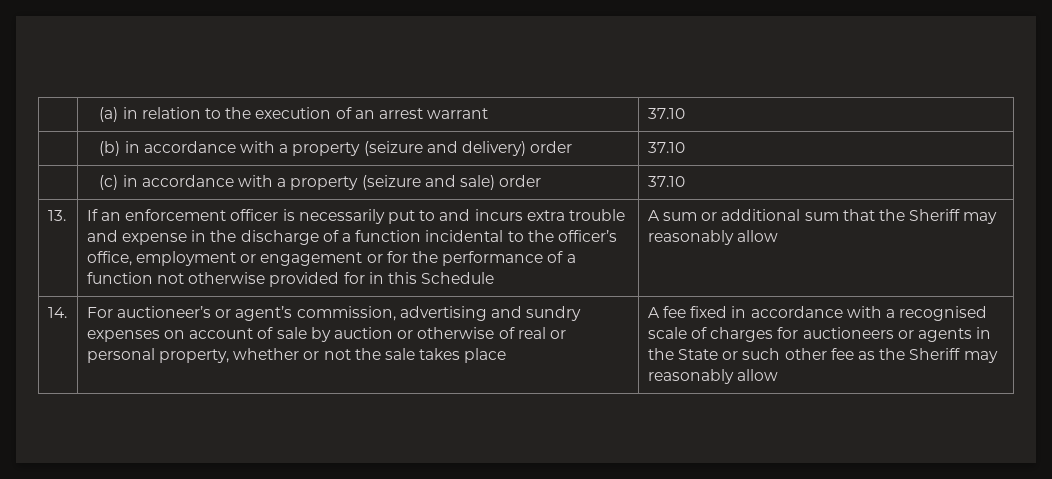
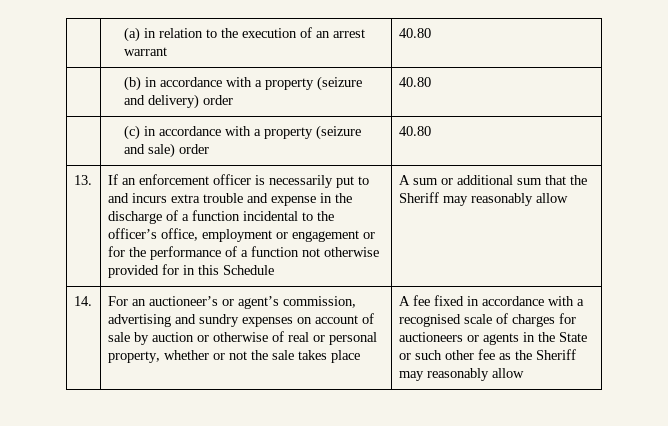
[647,108,685,119] 37.10 -> [398,28,431,38] 40.80
[647,142,685,153] 37.10 -> [398,77,431,87] 40.80
[647,176,685,187] 37.10 -> [398,126,431,136] 40.80
(113, 312) none -> [131,299,146,306] an

